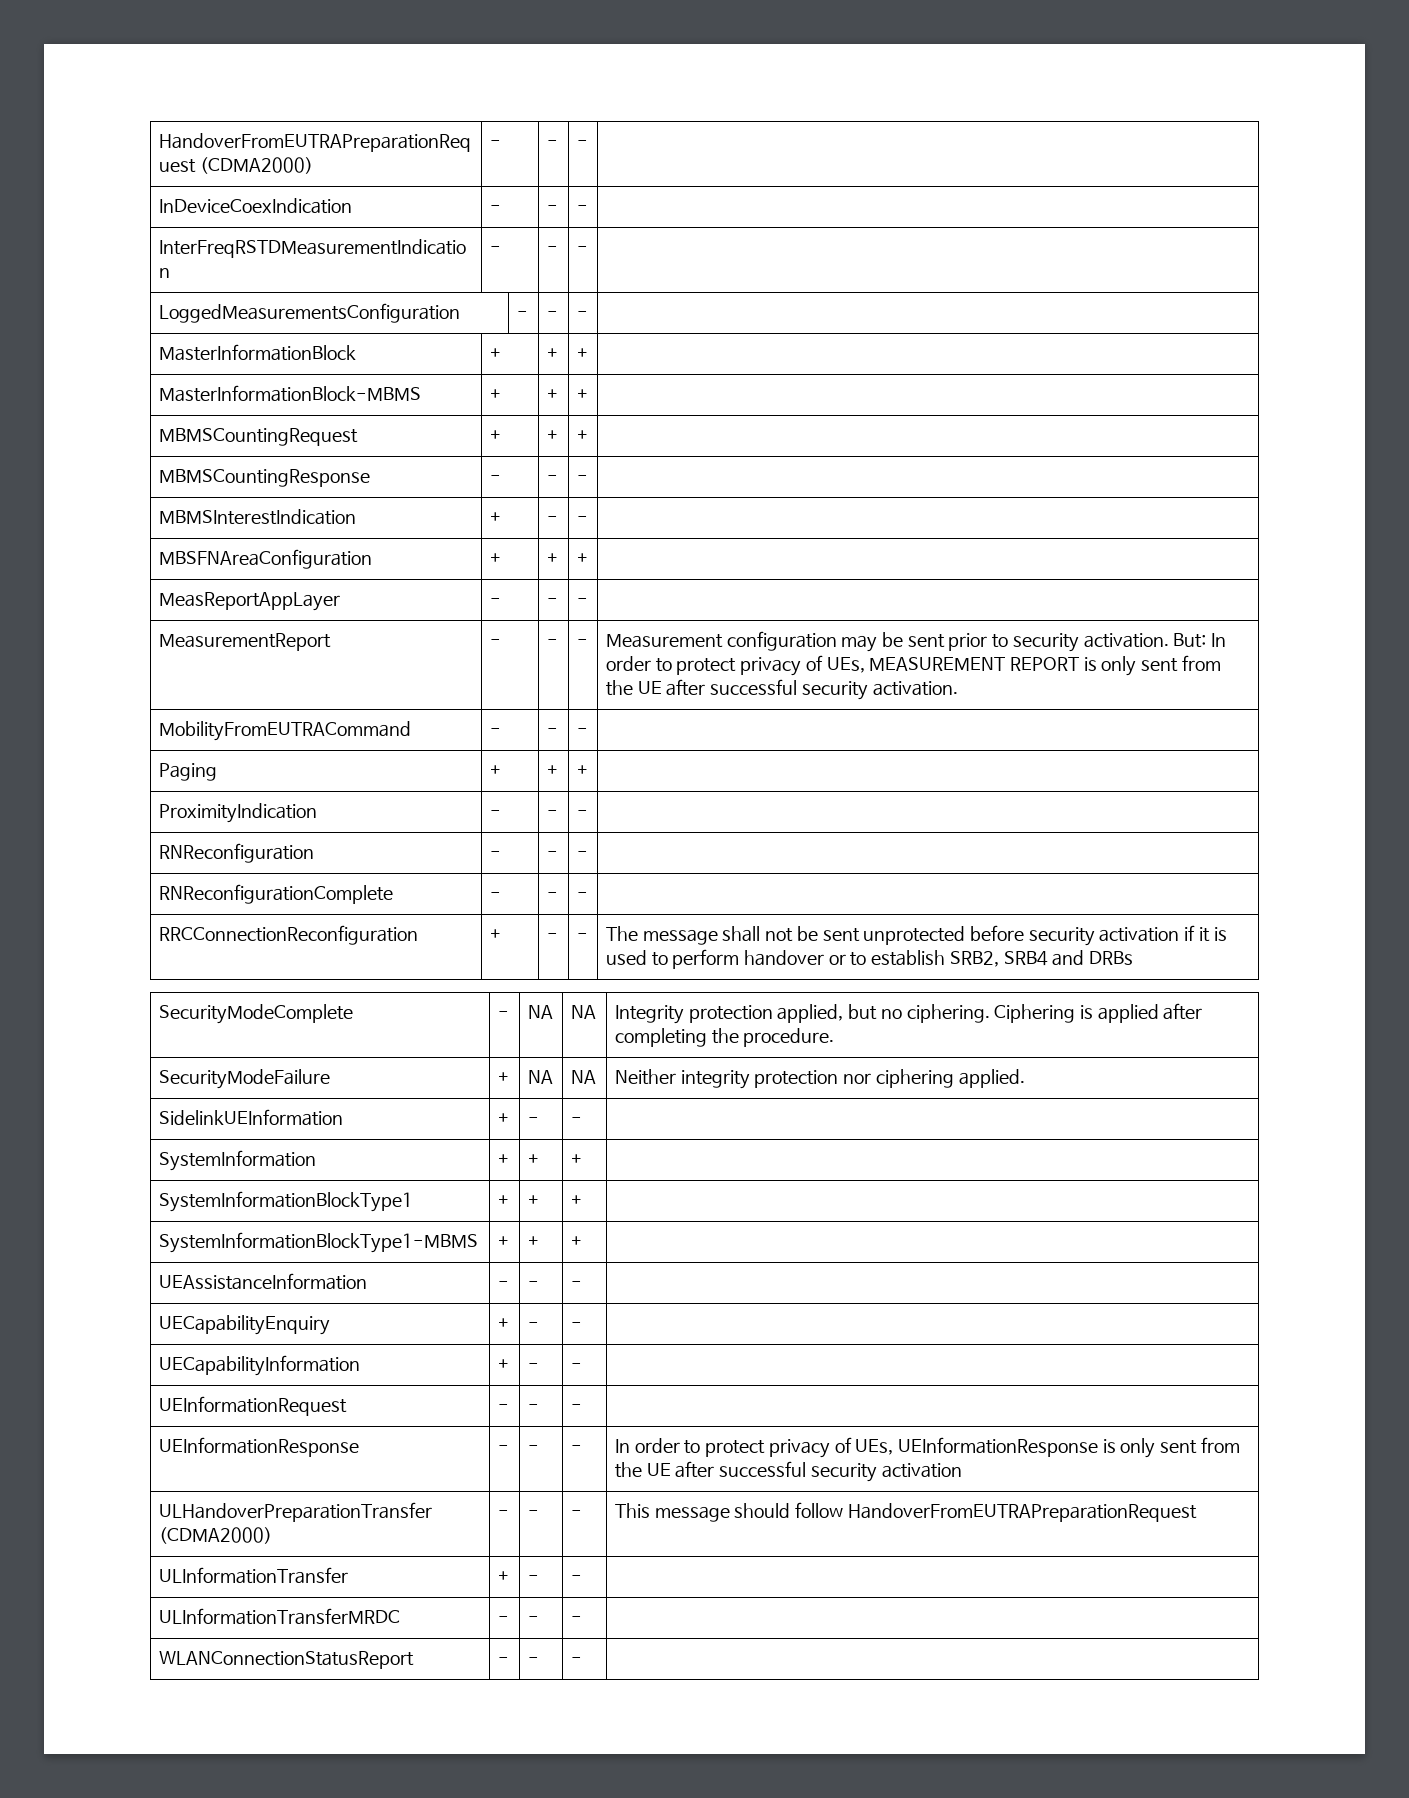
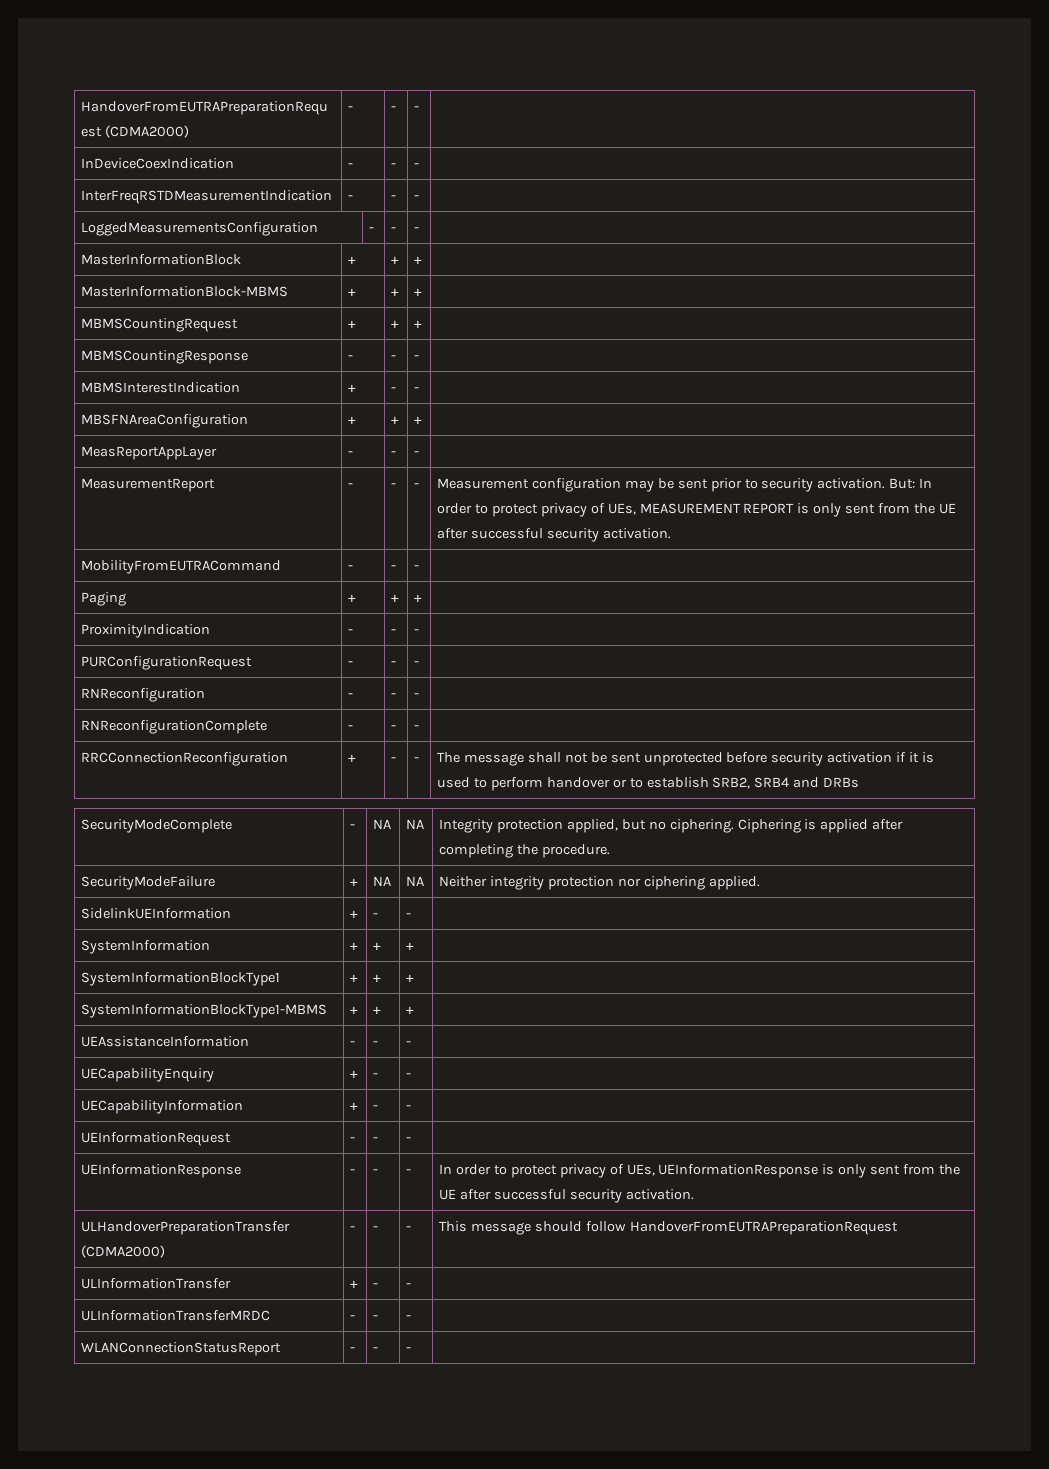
(588, 813) none -> [81,656,253,670] [348,661,354,666] [391,661,397,666] [414,661,420,666] // PURConfigurationRequest | - | - | - |
[881,1463,962,1478] activation -> [625,1189,694,1200] activation.

